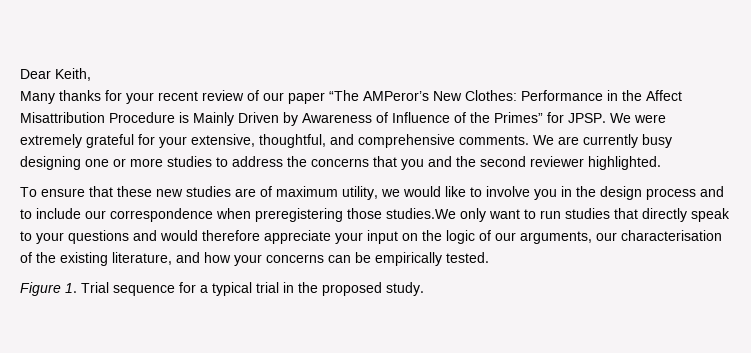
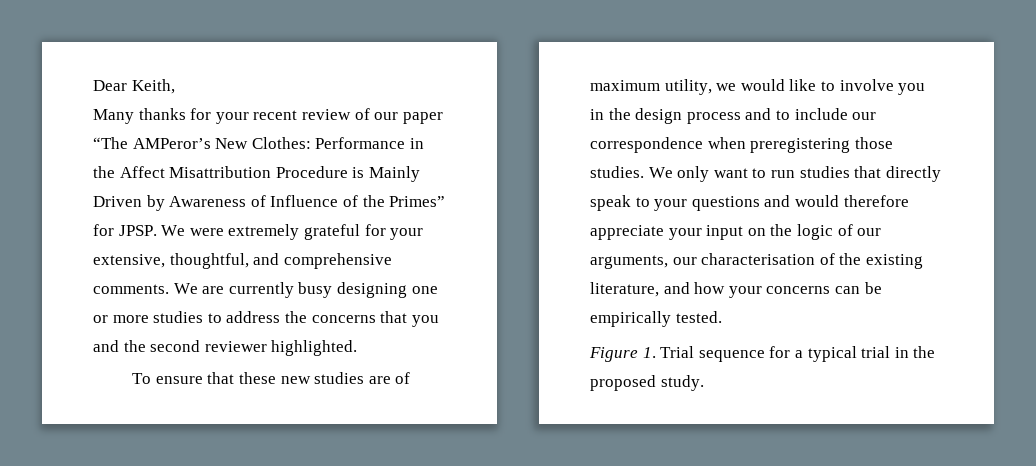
[386,208,456,219] studies.We -> [590,166,673,178] studies. We

